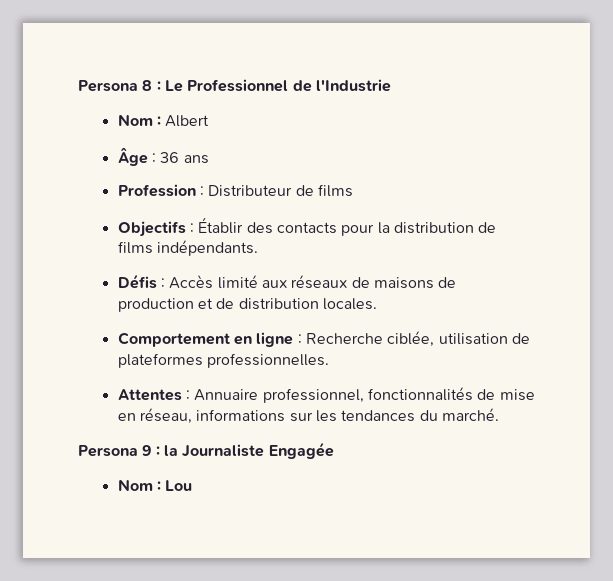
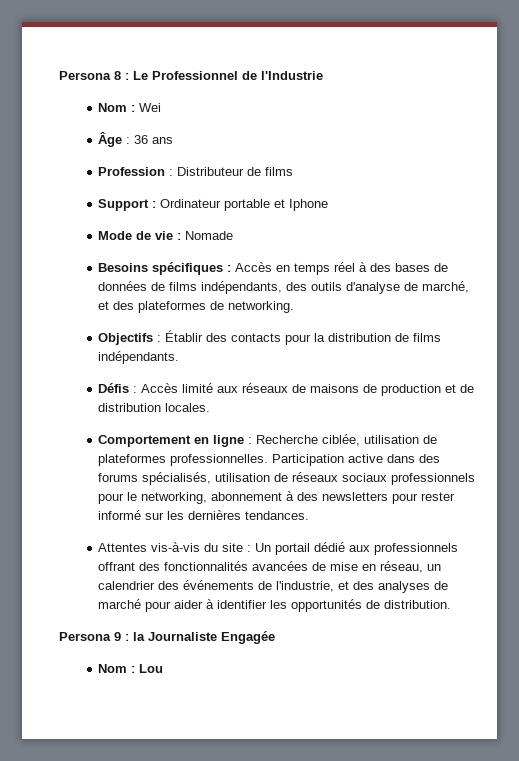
[165,115,210,127] Albert -> [139,103,162,112] Wei
(354, 190) none -> [98,199,329,211] [98,231,234,240] [98,262,449,275] [98,281,470,294] [98,301,295,313] // Support : Ordinateur portable et Iphone // Mode de vie : Nomade // Besoins spécifiques : Accès en temps réel à des bases de données de films indépendants, des outils d'analyse de marché, et des plateformes de networking.
[117,387,535,403] [117,408,500,424] // Attentes : Annuaire professionnel, fonctionnalités de mise en réseau, informations sur les tendances du marché. -> [272,454,441,466] [98,472,476,485] [98,491,456,504] [98,510,310,520] [98,542,459,555] [98,561,442,573] [98,580,449,593] [98,599,452,612] Participation active dans des forums spécialisés, utilisation de réseaux sociaux professionnels pour le networking, abonnement à des newsletters pour rester informé sur les dernières tendances. // Attentes vis-à-vis du site : Un portail dédié aux professionnels offrant des fonctionnalités avancées de mise en réseau, un calendrier des événements de l'industrie, et des analyses de marché pour aider à identifier les opportunités de distribution.

